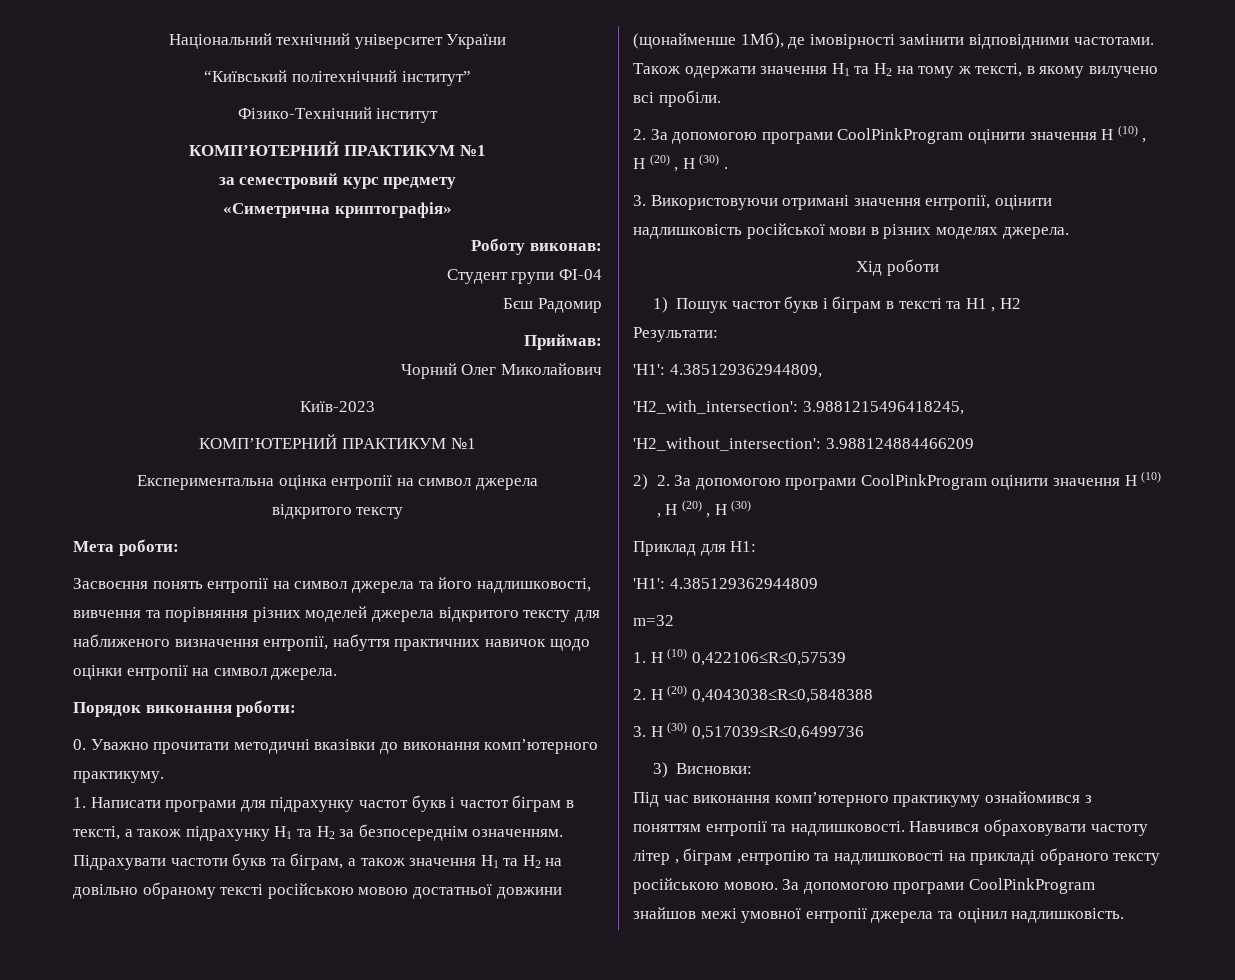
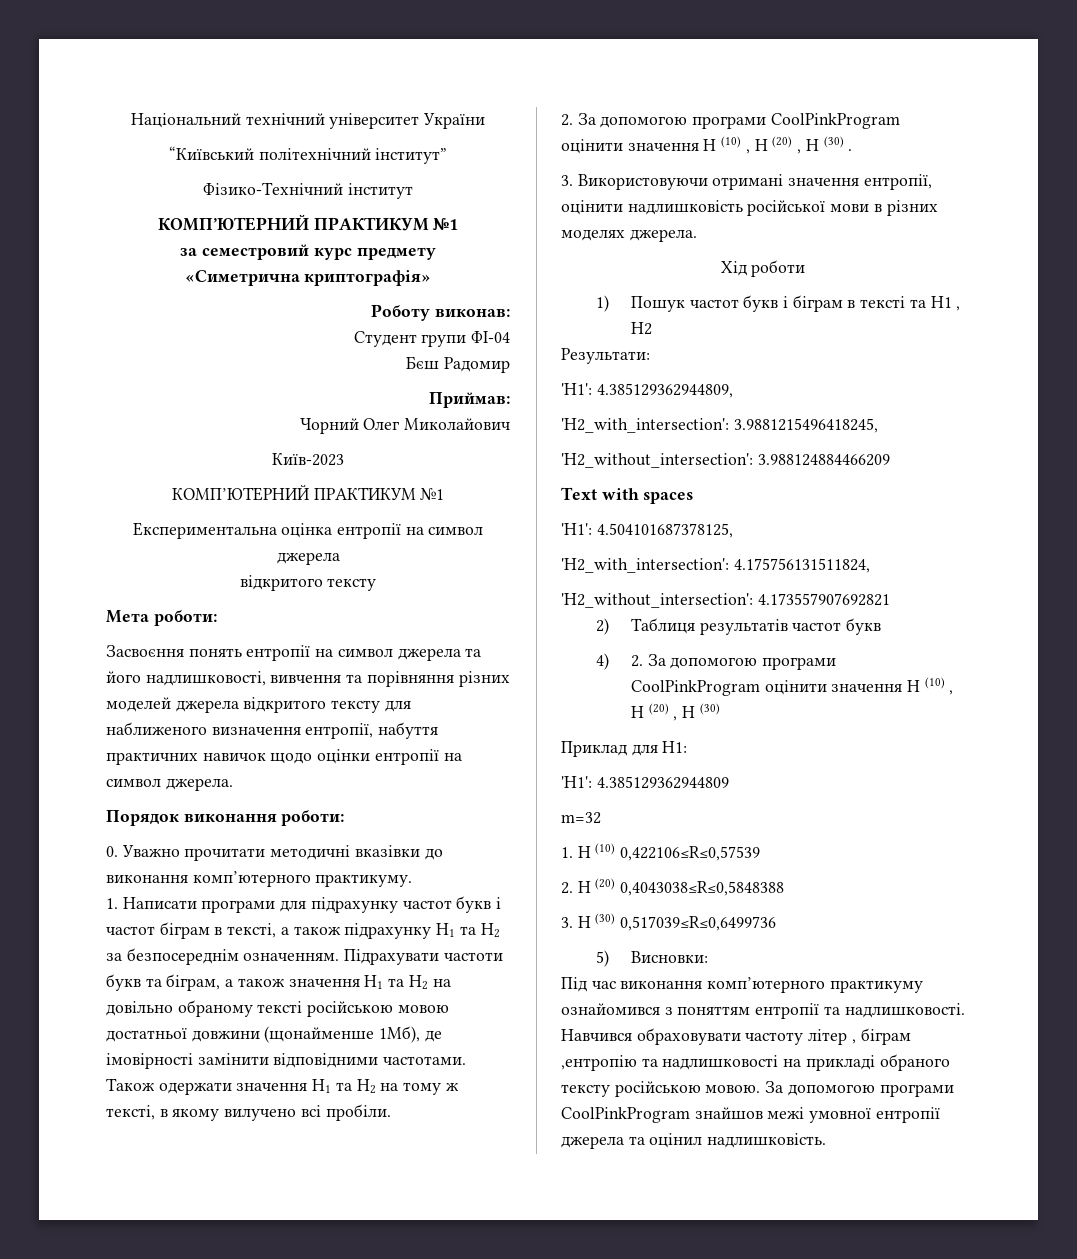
[633,474,648,490] 2) -> [561,487,694,504] [561,523,733,538] [561,558,870,573] [561,593,890,608] [595,618,882,635] [595,653,609,670] Text with spaces // 'H1': 4.504101687378125, // 'H2_with_intersection': 4.175756131511824, // 'H2_without_intersection': 4.173557907692821 // 2) Таблиця результатів частот букв // 4)
[652,762,668,778] 3) -> [595,950,609,967] 5)

